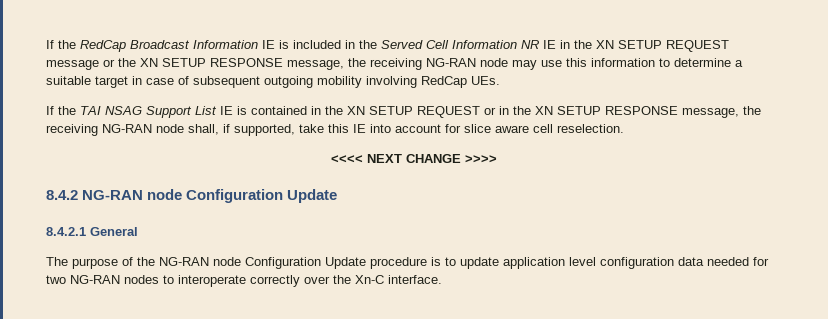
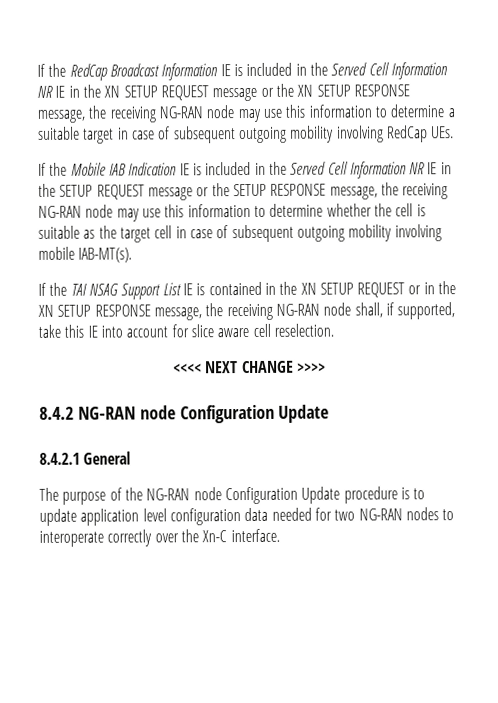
(500, 80) none -> [38,161,452,179] [38,182,449,201] [38,203,426,222] [38,224,442,243] [38,246,133,263] // If the Mobile IAB Indication IE is included in the Served Cell Information NR IE in the SETUP REQUEST message or the SETUP RESPONSE message, the receiving NG-RAN node may use this information to determine whether the cell is suitable as the target cell in case of subsequent outgoing mobility involving mobile IAB-MT(s).

